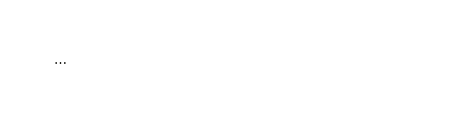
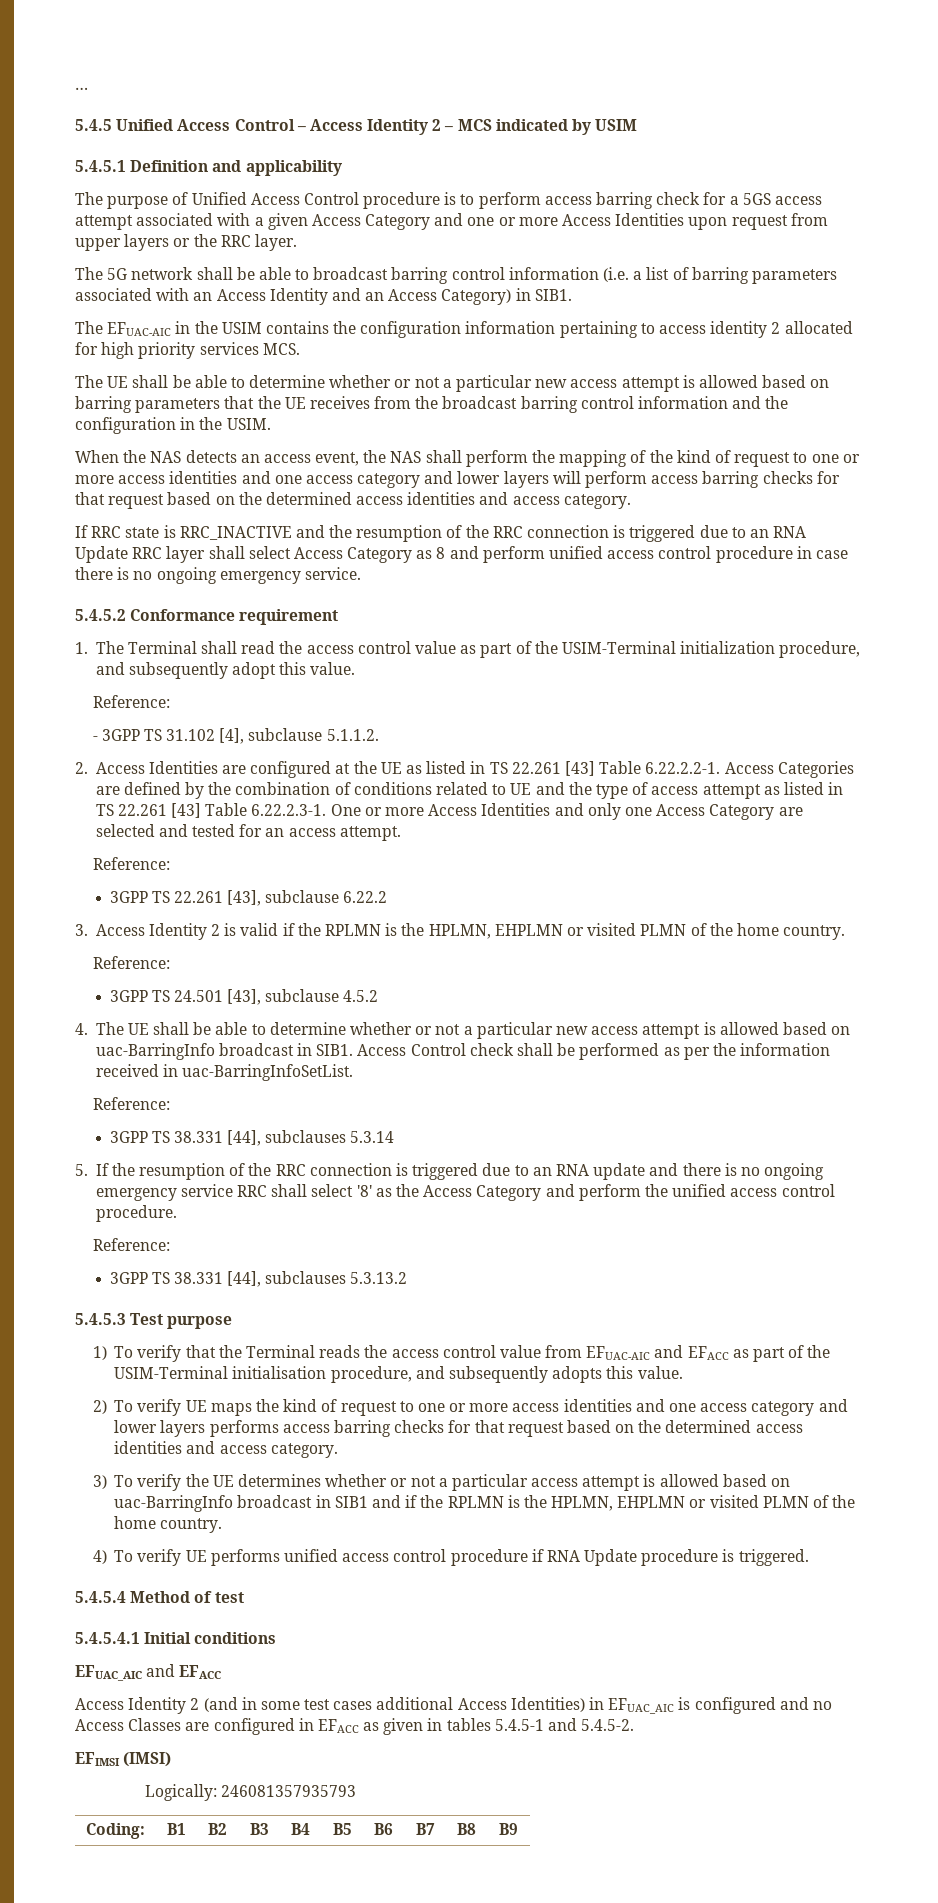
(67, 63) none -> [75,119,638,135] [75,160,342,176] [75,192,822,209] [75,213,828,230] [75,234,297,251] [75,267,837,284] [75,288,572,305] [75,321,853,338] [75,342,300,359] [75,375,830,392] [75,396,789,413] [75,417,271,434] [75,450,860,467] [75,471,840,488] [75,492,631,509] [75,525,807,542] [75,546,848,563] [75,567,361,584] [75,609,339,625] [75,641,861,658] [95,662,356,679] [92,695,170,708] [92,728,379,744] [75,761,854,778] [95,782,844,799] [95,803,803,820] [95,824,401,841] [92,857,170,870] [109,890,388,906] [75,923,846,940] [92,956,170,969] [109,989,379,1005] [75,1022,851,1039] [95,1043,831,1060] [95,1064,354,1081] [92,1097,170,1110] [109,1130,395,1146] [75,1163,825,1180] [95,1184,835,1201] [95,1205,177,1222] [92,1238,170,1251] [109,1271,408,1287] [75,1313,233,1329] [92,1345,831,1362] [114,1366,683,1383] [92,1399,848,1416] [114,1420,803,1437] [114,1441,338,1458] [92,1474,791,1491] [114,1495,856,1512] [114,1516,223,1533] [92,1549,809,1566] [75,1591,244,1603] [75,1632,277,1644] [75,1664,222,1681] [75,1697,832,1714] [75,1718,635,1735] [75,1752,172,1767] [145,1784,357,1801] [85,1823,145,1839] [166,1823,186,1835] [207,1823,227,1835] [249,1823,269,1835] [290,1823,310,1835] [332,1823,352,1835] [373,1823,393,1835] [415,1823,435,1835] [456,1823,476,1835] [498,1823,518,1835] // 5.4.5 Unified Access Control – Access Identity 2 – MCS indicated by USIM // 5.4.5.1 Definition and applicability // The purpose of Unified Access Control procedure is to perform access barring check for a 5GS access attempt associated with a given Access Category and one or more Access Identities upon request from upper layers or the RRC layer. // The 5G network shall be able to broadcast barring control information (i.e. a list of barring parameters associated with an Access Identity and an Access Category) in SIB1. // The EFUAC-AIC in the USIM contains the configuration information pertaining to access identity 2 allocated for high priority services MCS. // The UE shall be able to determine whether or not a particular new access attempt is allowed based on barring parameters that the UE receives from the broadcast barring control information and the configuration in the USIM. // When the NAS detects an access event, the NAS shall perform the mapping of the kind of request to one or more access identities and one access category and lower layers will perform access barring checks for that request based on the determined access identities and access category. // If RRC state is RRC_INACTIVE and the resumption of the RRC connection is triggered due to an RNA Update RRC layer shall select Access Category as 8 and perform unified access control procedure in case there is no ongoing emergency service. // 5.4.5.2 Conformance requirement // 1. The Terminal shall read the access control value as part of the USIM-Terminal initialization procedure, and subsequently adopt this value. // Reference: // - 3GPP TS 31.102 [4], subclause 5.1.1.2. // 2. Access Identities are configured at the UE as listed in TS 22.261 [43] Table 6.22.2.2-1. Access Categories are defined by the combination of conditions related to UE and the type of access attempt as listed in TS 22.261 [43] Table 6.22.2.3-1. One or more Access Identities and only one Access Category are selected and tested for an access attempt. // Reference: // 3GPP TS 22.261 [43], subclause 6.22.2 // 3. Access Identity 2 is valid if the RPLMN is the HPLMN, EHPLMN or visited PLMN of the home country. // Reference: // 3GPP TS 24.501 [43], subclause 4.5.2 // 4. The UE shall be able to determine whether or not a particular new access attempt is allowed based on uac-BarringInfo broadcast in SIB1. Access Control check shall be performed as per the information received in uac-BarringInfoSetList. // Reference: // 3GPP TS 38.331 [44], subclauses 5.3.14 // 5. If the resumption of the RRC connection is triggered due to an RNA update and there is no ongoing emergency service RRC shall select '8' as the Access Category and perform the unified access control procedure. // Reference: // 3GPP TS 38.331 [44], subclauses 5.3.13.2 // 5.4.5.3 Test purpose // 1) To verify that the Terminal reads the access control value from EFUAC-AIC and EFACC as part of the USIM-Terminal initialisation procedure, and subsequently adopts this value. // 2) To verify UE maps the kind of request to one or more access identities and one access category and lower layers performs access barring checks for that request based on the determined access identities and access category. // 3) To verify the UE determines whether or not a particular access attempt is allowed based on uac-BarringInfo broadcast in SIB1 and if the RPLMN is the HPLMN, EHPLMN or visited PLMN of the home country. // 4) To verify UE performs unified access control procedure if RNA Update procedure is triggered. // 5.4.5.4 Method of test // 5.4.5.4.1 Initial conditions // EFUAC_AIC and EFACC // Access Identity 2 (and in some test cases additional Access Identities) in EFUAC_AIC is configured and no Access Classes are configured in EFACC as given in tables 5.4.5-1 and 5.4.5-2. // EFIMSI (IMSI) // Logically: 246081357935793 // Coding: | B1 | B2 | B3 | B4 | B5 | B6 | B7 | B8 | B9

